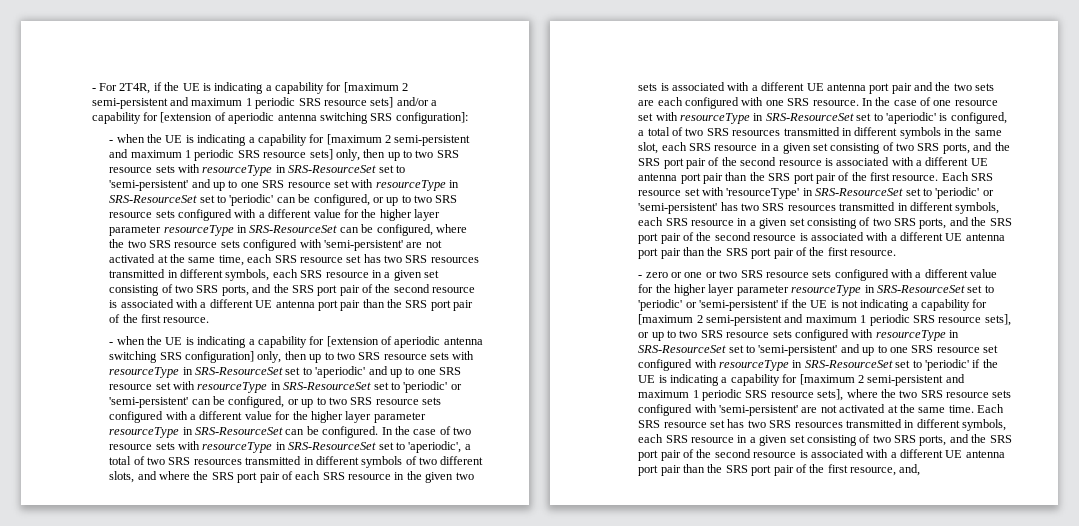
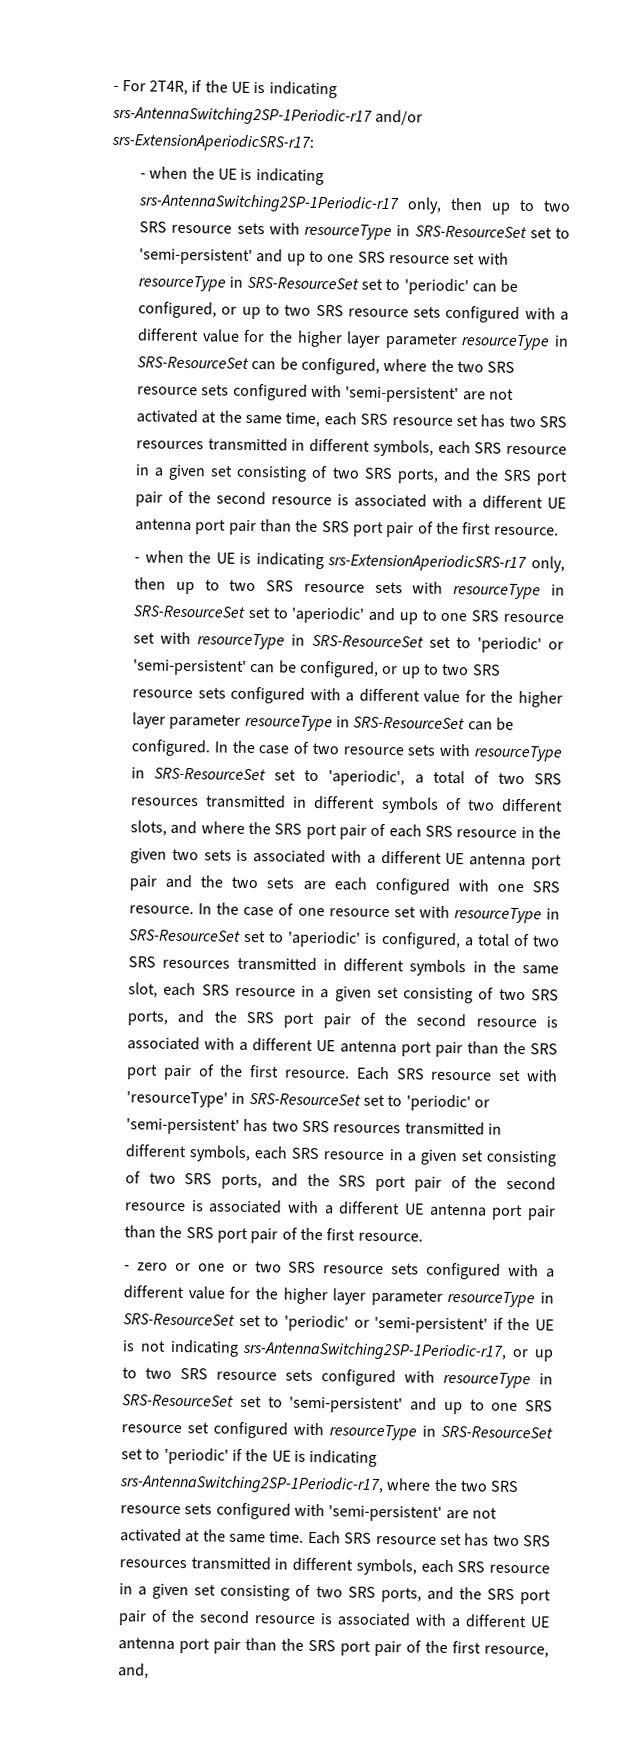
[265,82,409,94] [91,97,438,109] [91,112,468,124] [109,134,471,146] [109,149,333,161] a capability for [maximum 2 semi-persistent and maximum 1 periodic SRS resource sets] and/or a capability for [extension of aperiodic antenna switching SRS configuration]: // - when the UE is indicating a capability for [maximum 2 semi-persistent and maximum 1 periodic SRS resource sets] -> [111,105,423,126] [110,132,314,152] [140,166,324,186] [138,193,401,214] srs-AntennaSwitching2SP-1Periodic-r17 and/or srs-ExtensionAperiodicSRS-r17: // - when the UE is indicating srs-AntennaSwitching2SP-1Periodic-r17
[248,336,483,348] [109,351,255,363] a capability for [extension of aperiodic antenna switching SRS configuration] -> [327,553,528,573] srs-ExtensionAperiodicSRS-r17
[911,299,988,311] [638,314,1011,326] a capability for [maximum 2 semi-persistent and maximum 1 periodic SRS resource sets], -> [242,1340,508,1361] srs-AntennaSwitching2SP-1Periodic-r17,
[721,374,965,386] [638,389,844,401] a capability for [maximum 2 semi-persistent and maximum 1 periodic SRS resource sets], -> [119,1474,385,1495] srs-AntennaSwitching2SP-1Periodic-r17,

